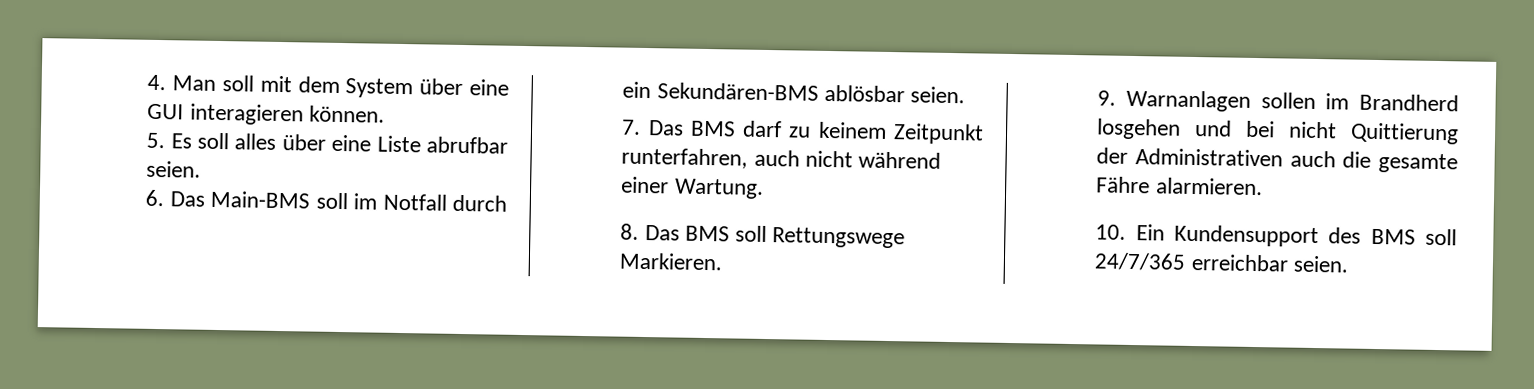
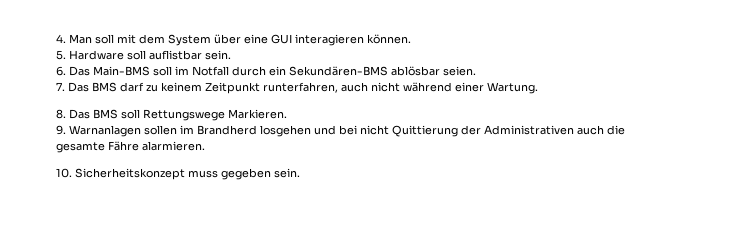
[170,132,508,154] [146,160,202,178] Es soll alles über eine Liste abrufbar seien. -> [68,50,231,60] Hardware soll auflistbar sein.
[1135,224,1457,248] [1094,252,1349,273] Ein Kundensupport des BMS soll 24/7/365 erreichbar seien. -> [74,168,300,180] Sicherheitskonzept muss gegeben sein.

